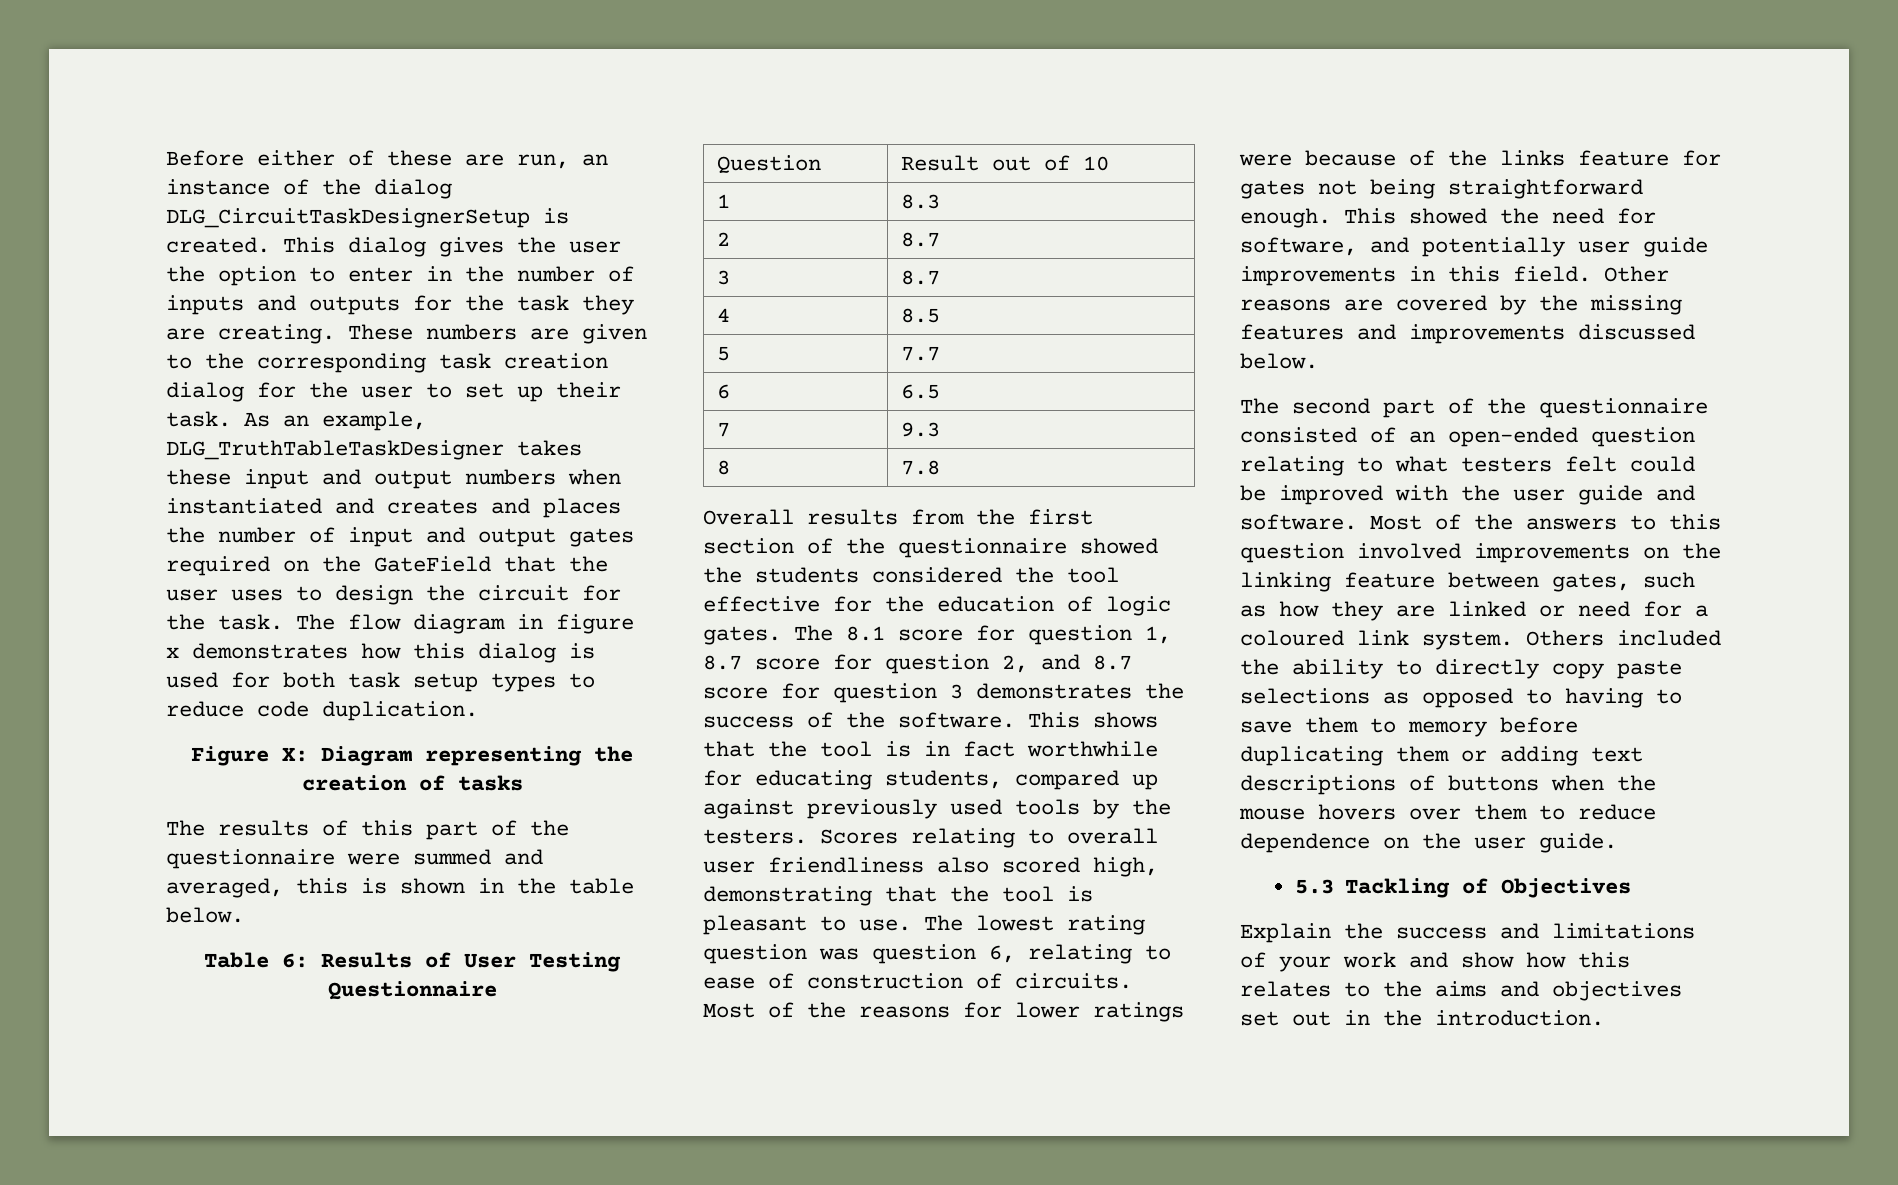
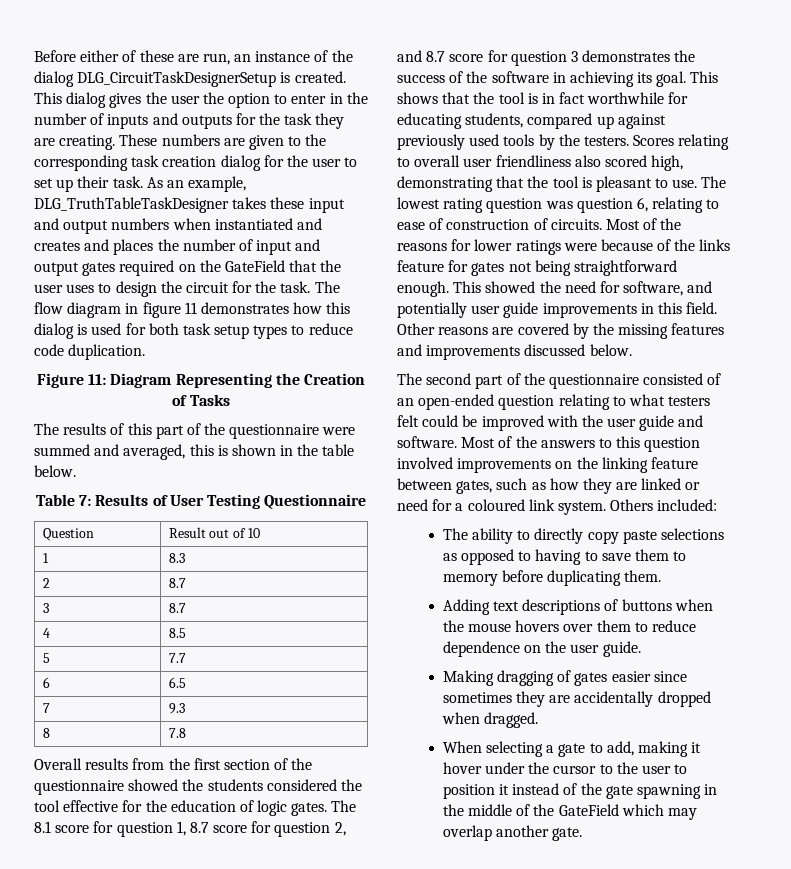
[166,647,179,658] x -> [184,302,197,314] 11
[282,746,633,766] [301,775,523,791] X: Diagram representing the creation of tasks -> [88,373,365,388] [172,394,230,406] 11: Diagram Representing the Creation of Tasks
[282,953,308,968] 6: -> [79,495,92,506] 7:
[898,712,1015,728] software. -> [491,71,687,87] software in achieving its goal.
[1617,630,1721,646] [1240,659,1279,675] included the -> [657,499,718,511] [442,528,468,540] included: // The
[1396,746,1578,766] them or adding -> [624,570,662,582] [442,599,490,615] them. // Adding
[1294,878,1632,898] [1240,923,1695,943] [1240,952,1630,972] [1240,981,1682,1001] [1240,1010,1604,1026] 5.3 Tackling of Objectives // Explain the success and limitations of your work and show how this relates to the aims and objectives set out in the introduction. -> [442,670,687,686] [442,691,711,707] [441,712,539,728] [442,741,702,757] [442,762,688,774] [442,783,718,799] [442,804,697,820] [442,825,583,841] Making dragging of gates easier since sometimes they are accidentally dropped when dragged. // When selecting a gate to add, making it hover under the cursor to the user to position it instead of the gate spawning in the middle of the GateField which may overlap another gate.

